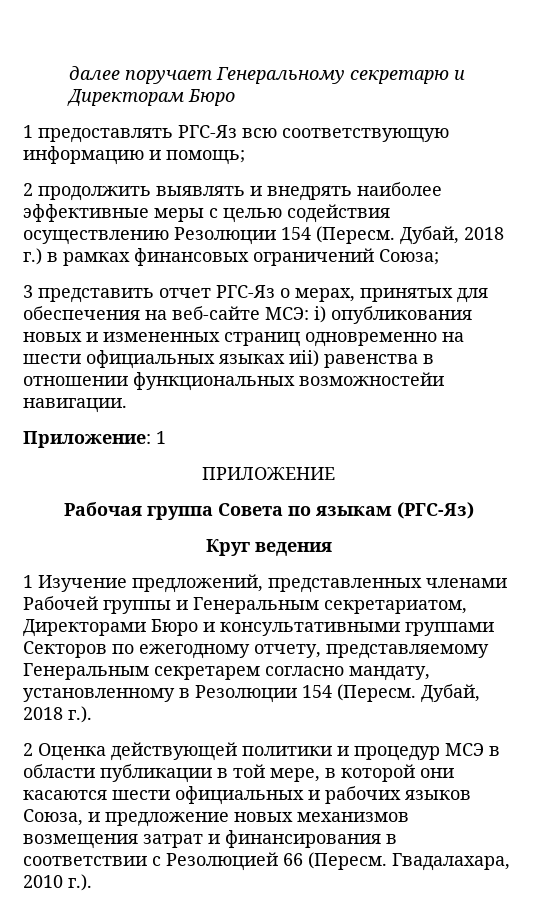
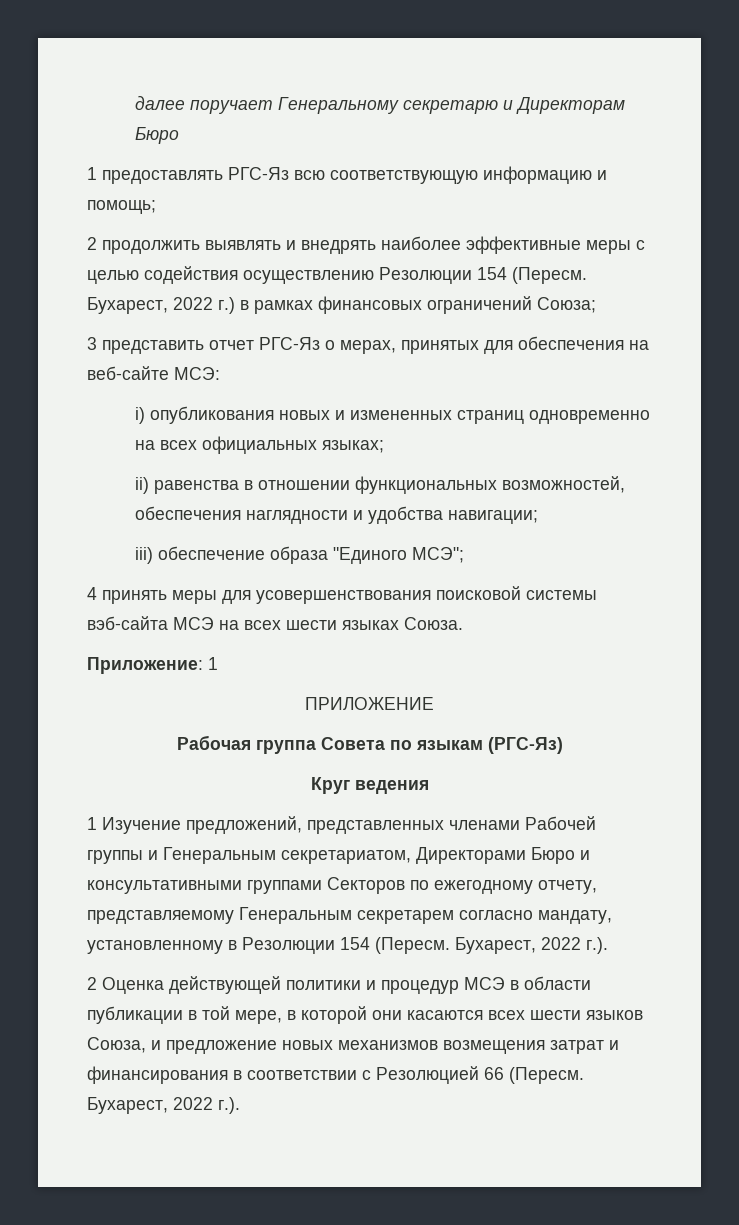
[400,226,504,245] Дубай, 2018 -> [87,297,213,314] Бухарест, 2022
(309, 313) none -> (220, 373) //
[23,350,434,369] [23,372,444,391] [23,398,127,413] шести официальных языках иii) равенства в отношении функциональных возможностейи навигации. -> [159,436,384,454] [134,476,625,494] [134,506,538,524] [134,546,464,564] [87,586,597,604] [87,616,463,630] всех официальных языках; // ii) равенства в отношении функциональных возможностей, обеспечения наглядности и удобства навигации; // iii) обеспечение образа "Единого МСЭ"; // 4 принять меры для усовершенствования поисковой системы вэб-сайта МСЭ на всех шести языках Союза.
[421,684,480,703] [23,707,63,720] Дубай, 2018 -> [455,937,581,954] Бухарест, 2022
[112,786,401,805] шести официальных и рабочих -> [488,1010,581,1020] всех шести
[392,853,510,871] [23,875,63,888] Гвадалахара, 2010 -> [87,1097,213,1114] Бухарест, 2022

